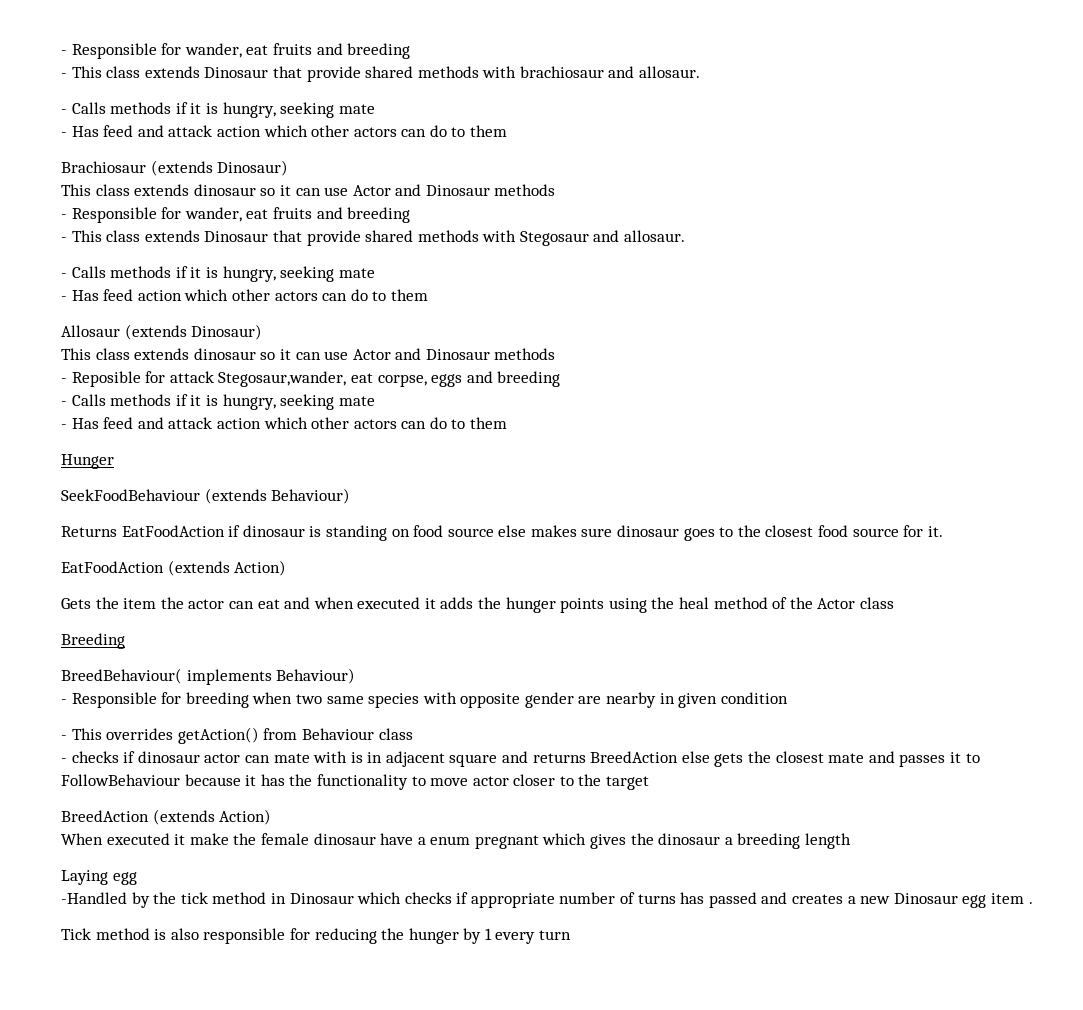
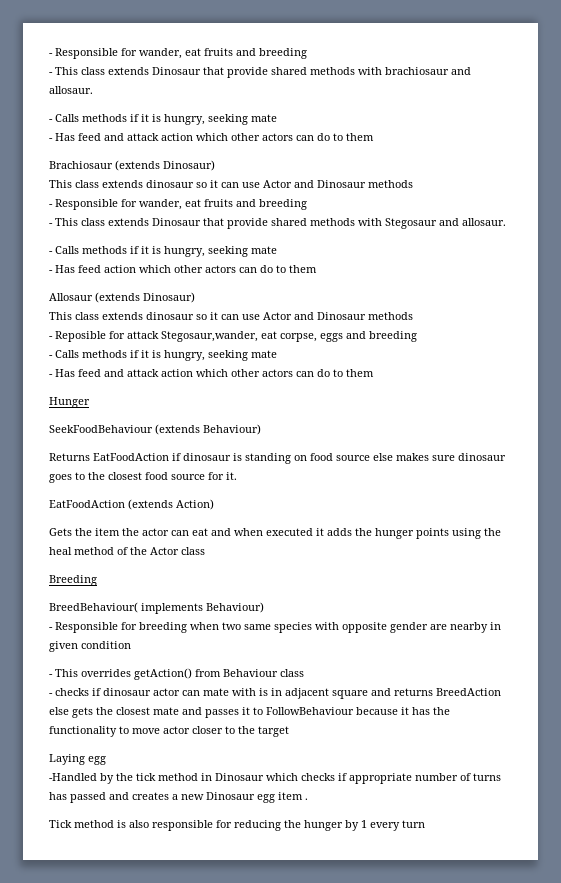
[61,809,272,825] [61,833,852,849] // BreedAction (extends Action) // When executed it make the female dinosaur have a enum pregnant which gives the dinosaur a breeding length -> (289, 731) none

